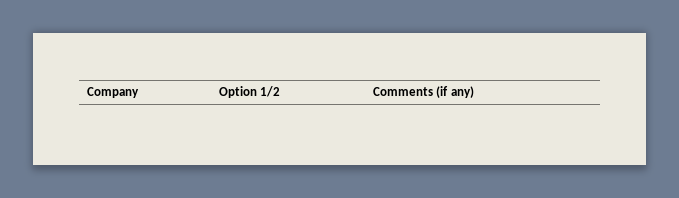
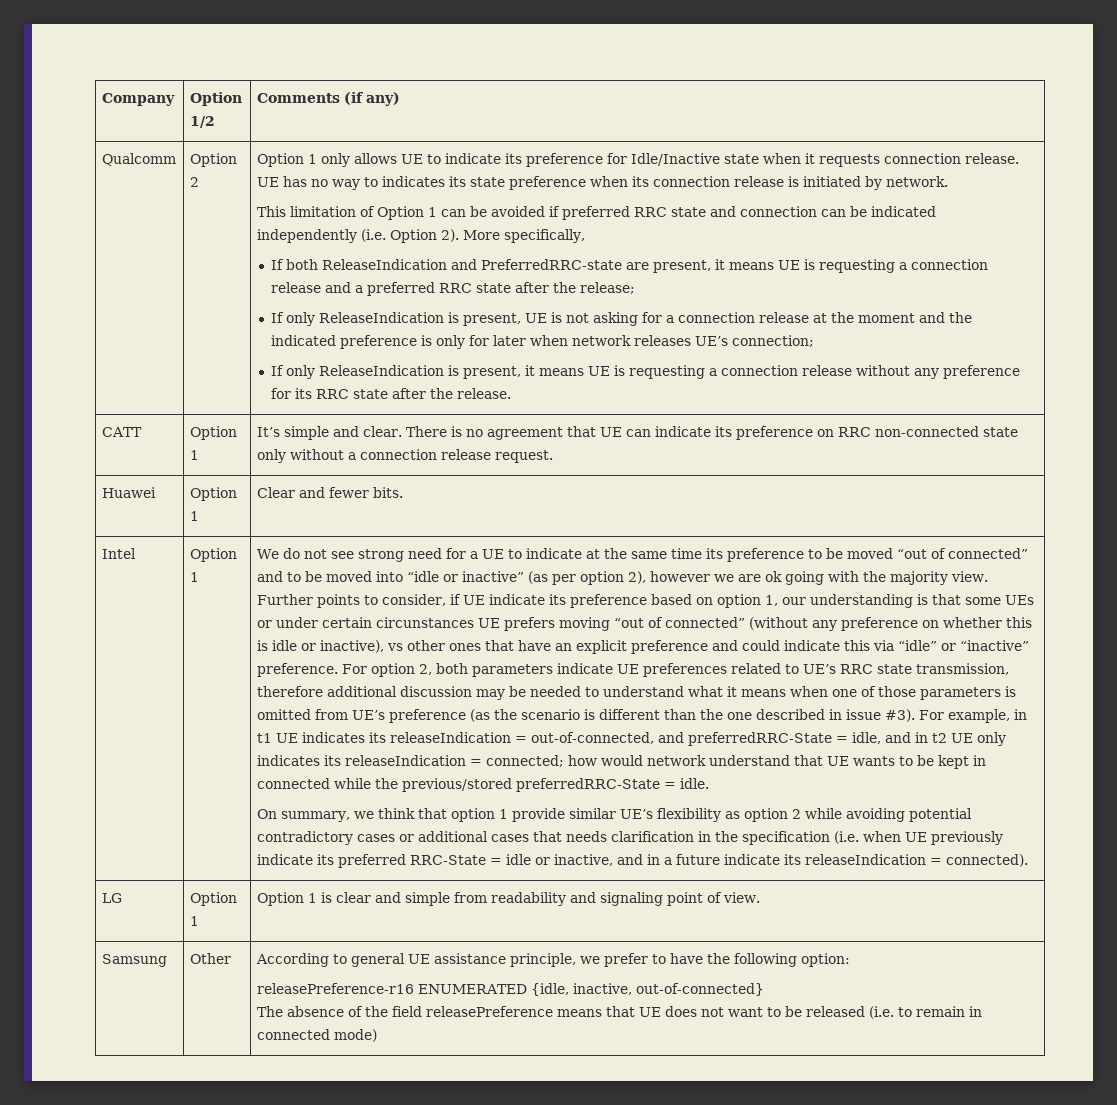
(474, 92) none -> [101,153,176,166] [189,153,237,167] [189,177,199,187] [256,153,1019,167] [256,176,948,190] [256,206,936,220] [256,229,585,243] [271,259,989,273] [271,282,636,296] [271,312,973,326] [271,335,815,349] [271,365,1021,379] [271,388,512,399] [101,427,142,437] [189,426,237,440] [189,450,199,460] [256,426,1018,440] [256,449,553,463] [101,487,156,498] [189,487,237,501] [189,511,199,521] [256,487,403,498] [101,548,136,559] [189,548,237,562] [189,572,199,582] [256,548,1028,562] [256,571,988,585] [256,594,1034,608] [256,617,1032,631] [256,640,1029,654] [256,663,1009,677] [256,686,1016,700] [256,709,1027,723] [256,732,1006,746] [256,755,986,769] [256,778,709,792] [256,808,972,822] [256,831,1003,845] [256,854,1028,868] [101,893,122,903] [189,892,237,906] [189,916,199,926] [256,892,760,906] [101,954,167,967] [189,953,231,964] [255,953,850,967] [256,983,764,996] [256,1006,982,1019] [256,1029,377,1042] // Qualcomm | Option 2 | Option 1 only allows UE to indicate its preference for Idle/Inactive state when it requests connection release. UE has no way to indicates its state preference when its connection release is initiated by network. // This limitation of Option 1 can be avoided if preferred RRC state and connection can be indicated independently (i.e. Option 2). More specifically, // If both ReleaseIndication and PreferredRRC-state are present, it means UE is requesting a connection release and a preferred RRC state after the release; // If only ReleaseIndication is present, UE is not asking for a connection release at the moment and the indicated preference is only for later when network releases UE’s connection; // If only ReleaseIndication is present, it means UE is requesting a connection release without any preference for its RRC state after the release. // CATT | Option 1 | It’s simple and clear. There is no agreement that UE can indicate its preference on RRC non-connected state only without a connection release request. // Huawei | Option 1 | Clear and fewer bits. // Intel | Option 1 | We do not see strong need for a UE to indicate at the same time its preference to be moved “out of connected” and to be moved into “idle or inactive” (as per option 2), however we are ok going with the majority view. Further points to consider, if UE indicate its preference based on option 1, our understanding is that some UEs or under certain circunstances UE prefers moving “out of connected” (without any preference on whether this is idle or inactive), vs other ones that have an explicit preference and could indicate this via “idle” or “inactive” preference. For option 2, both parameters indicate UE preferences related to UE’s RRC state transmission, therefore additional discussion may be needed to understand what it means when one of those parameters is omitted from UE’s preference (as the scenario is different than the one described in issue #3). For example, in t1 UE indicates its releaseIndication = out-of-connected, and preferredRRC-State = idle, and in t2 UE only indicates its releaseIndication = connected; how would network understand that UE wants to be kept in connected while the previous/stored preferredRRC-State = idle. // On summary, we think that option 1 provide similar UE’s flexibility as option 2 while avoiding potential contradictory cases or additional cases that needs clarification in the specification (i.e. when UE previously indicate its preferred RRC-State = idle or inactive, and in a future indicate its releaseIndication = connected). // LG | Option 1 | Option 1 is clear and simple from readability and signaling point of view. // Samsung | Other | According to general UE assistance principle, we prefer to have the following option: // releasePreference-r16 ENUMERATED {idle, inactive, out-of-connected} // The absence of the field releasePreference means that UE does not want to be released (i.e. to remain in connected mode)

